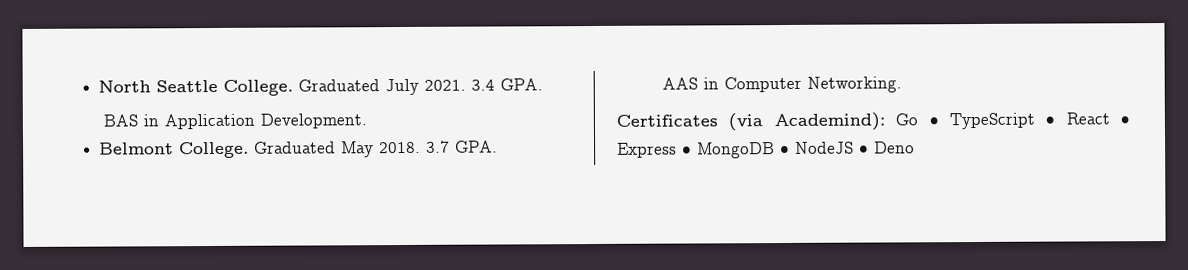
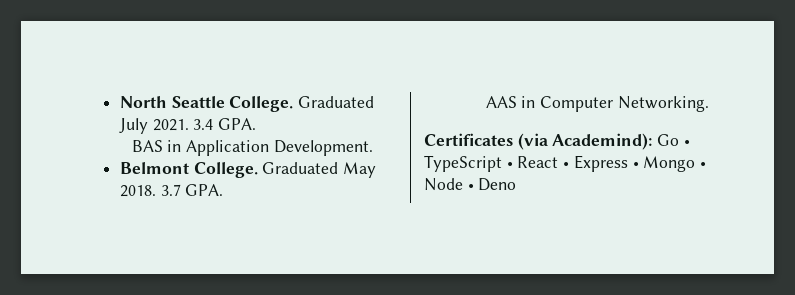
[697,141,854,159] MongoDB • NodeJS -> [643,156,707,172] [424,178,463,191] Mongo • Node

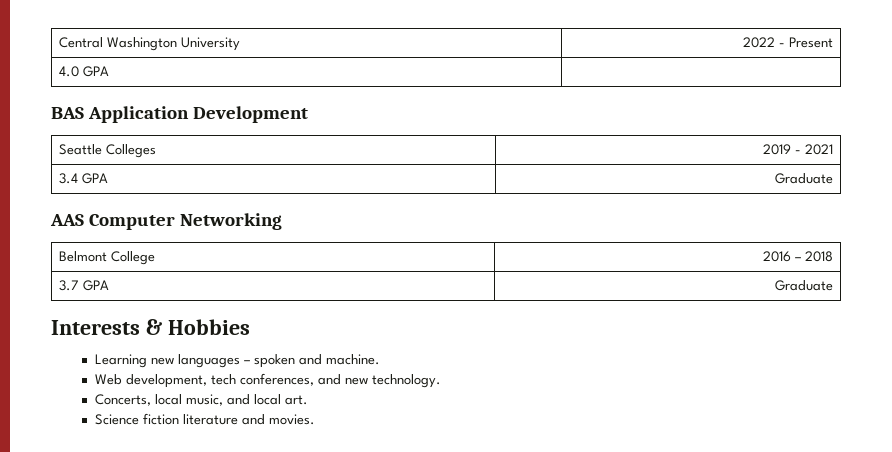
[120,96,375,112] [119,118,257,134] [131,140,373,156] [120,162,377,178] [120,184,224,197] [485,96,709,112] [424,133,690,150] [424,155,707,172] [424,178,517,191] North Seattle College. Graduated July 2021. 3.4 GPA. // BAS in Application Development. // Belmont College. Graduated May 2018. 3.7 GPA. // AAS in Computer Networking. // Certificates (via Academind): Go • TypeScript • React • Express • Mongo • Node • Deno -> [58,37,240,51] [743,37,834,48] [58,66,109,77] [51,106,309,123] [58,144,156,158] [763,144,834,155] [58,173,108,184] [775,173,834,184] [50,213,283,230] [58,251,155,265] [763,251,834,262] [58,280,109,291] [775,280,834,291] [51,319,250,335] [94,354,380,368] [94,373,441,388] [94,394,308,406] [94,413,315,425] Central Washington University | 2022 - Present // 4.0 GPA | // BAS Application Development // Seattle Colleges | 2019 - 2021 // 3.4 GPA | Graduate // AAS Computer Networking // Belmont College | 2016 – 2018 // 3.7 GPA | Graduate // Interests & Hobbies // Learning new languages – spoken and machine. // Web development, tech conferences, and new technology. // Concerts, local music, and local art. // Science fiction literature and movies.

